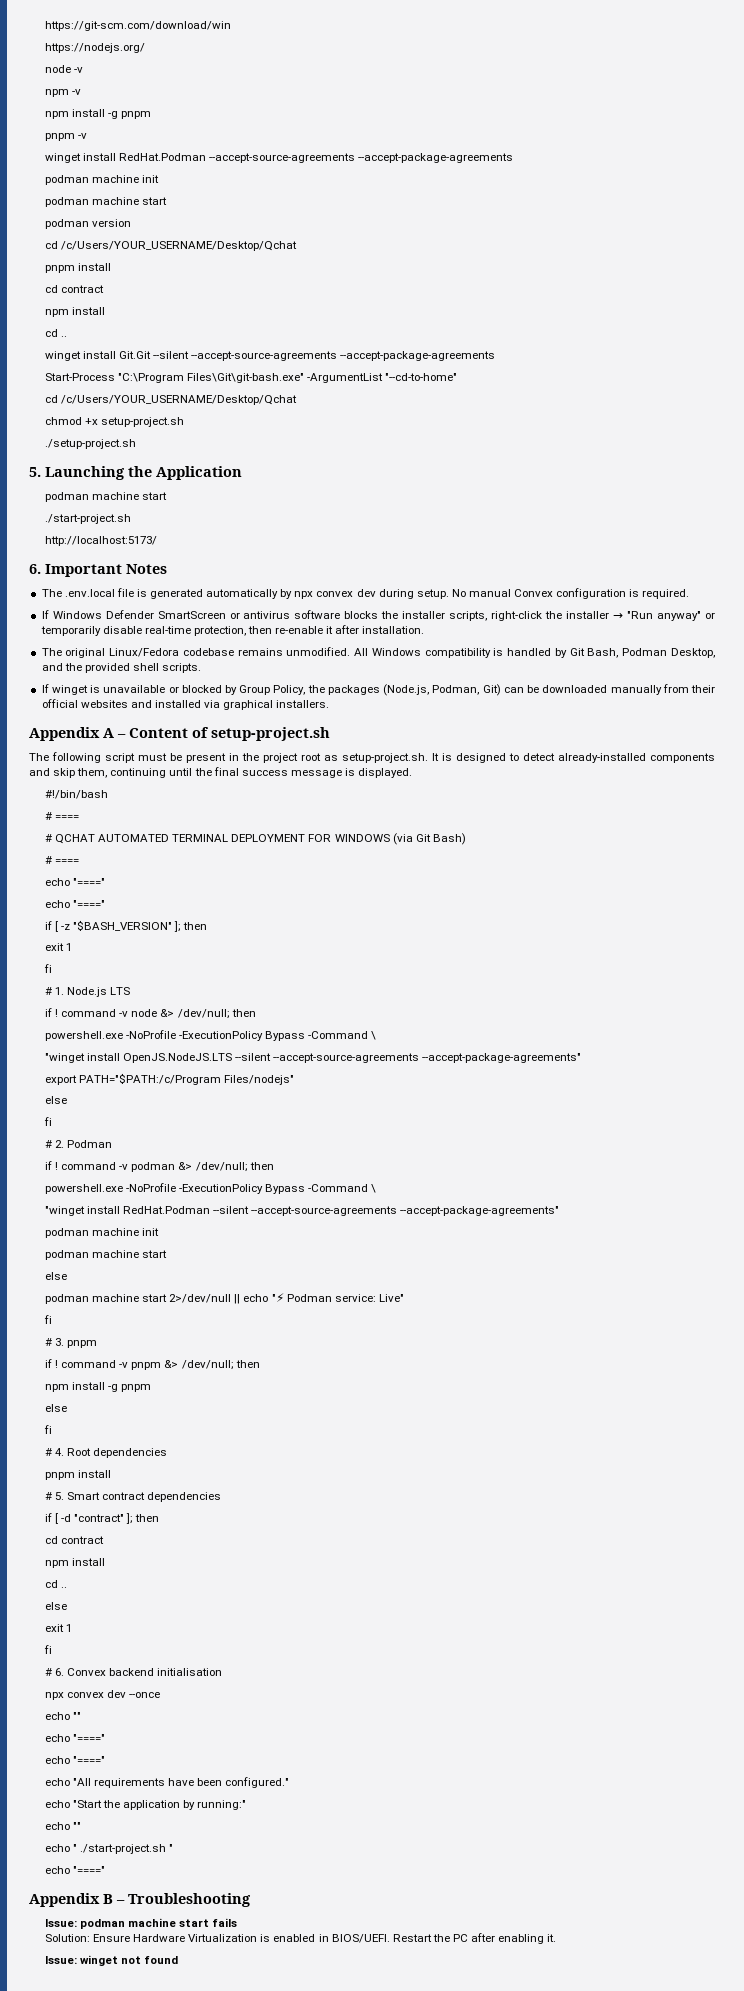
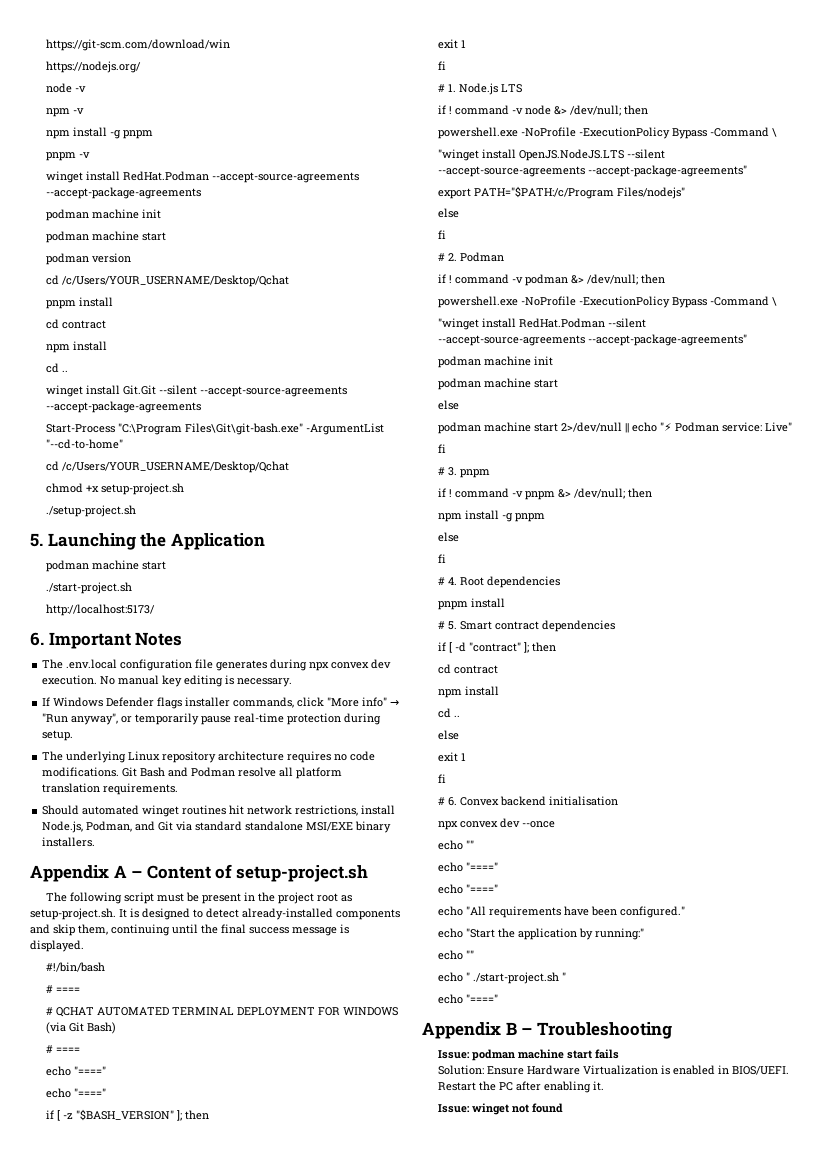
[116,588,690,599] [41,610,610,621] file is generated automatically by npx convex dev during setup. No manual Convex configuration is required. // If Windows Defender SmartScreen or antivirus software blocks the installer scripts, right-click the installer -> [120,659,392,671] [42,675,293,687] [42,697,388,709] configuration file generates during npx convex dev execution. No manual key editing is necessary. // If Windows Defender flags installer commands, click "More info"
[657,611,702,621] anyway" -> [71,713,119,725] anyway",
[102,625,425,636] [41,647,715,658] [41,663,202,673] [41,684,715,696] [41,699,274,710] disable real-time protection, then re-enable it after installation. // The original Linux/Fedora codebase remains unmodified. All Windows compatibility is handled by Git Bash, Podman Desktop, and the provided shell scripts. // If winget is unavailable or blocked by Group Policy, the packages (Node.js, Podman, Git) can be downloaded manually from their official websites and installed via graphical -> [201,713,382,725] [42,730,74,741] [42,751,376,763] [42,767,343,779] [42,783,179,795] [42,805,396,817] [42,821,392,833] pause real-time protection during setup. // The underlying Linux repository architecture requires no code modifications. Git Bash and Podman resolve all platform translation requirements. // Should automated winget routines hit network restrictions, install Node.js, Podman, and Git via standard standalone MSI/EXE binary

